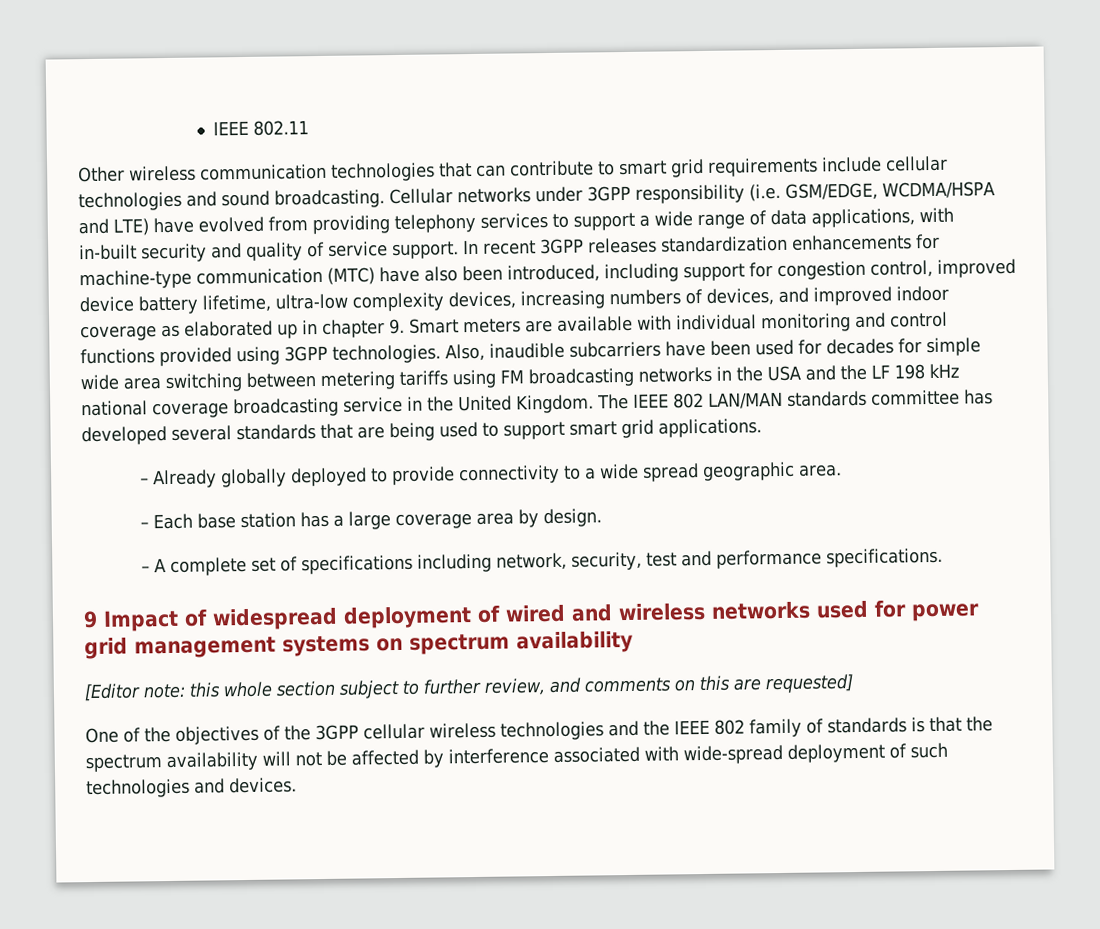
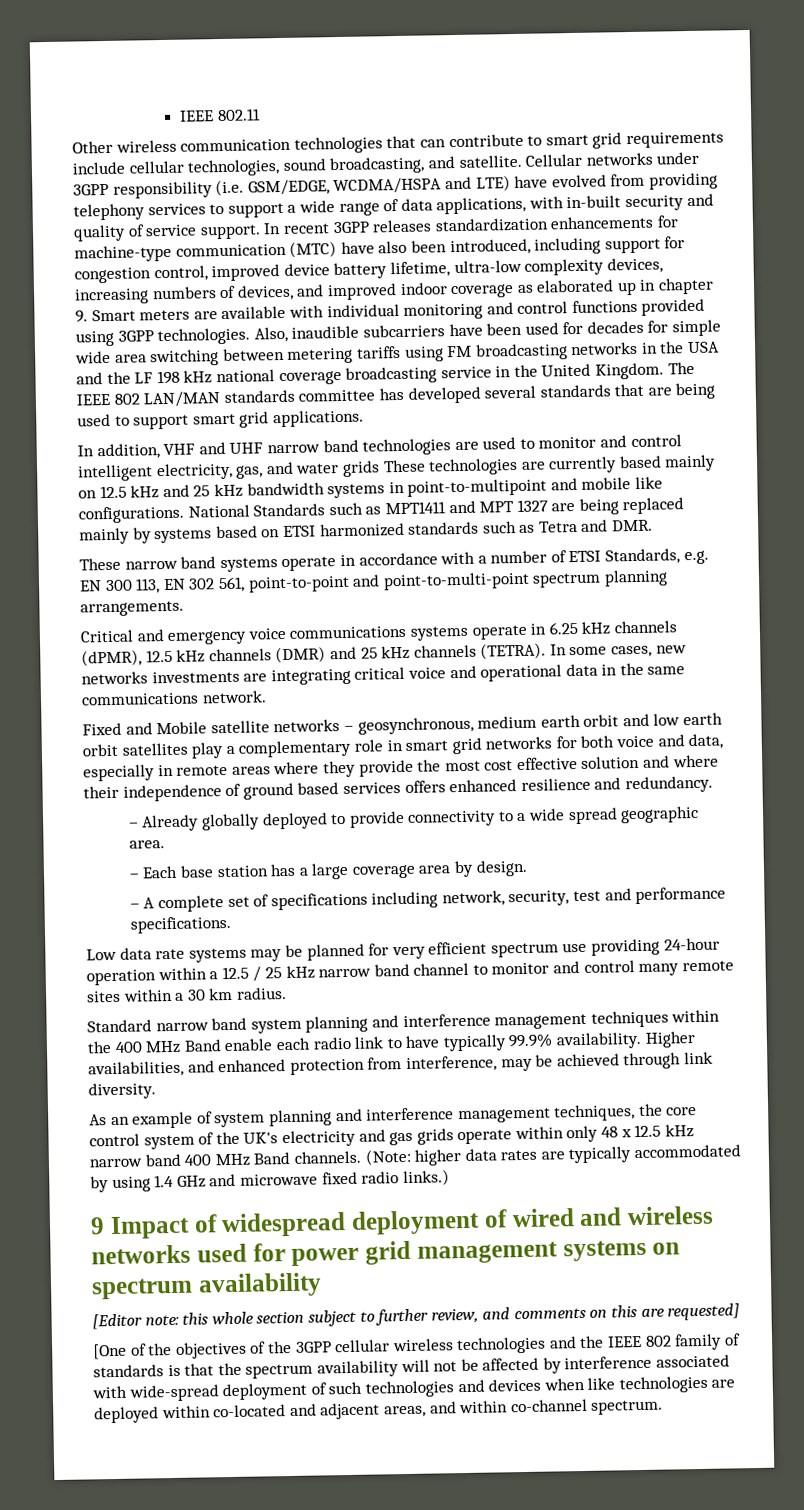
[78,189,385,212] technologies and sound broadcasting. -> [187,154,522,177] technologies, sound broadcasting, and satellite.
(762, 428) none -> [77,434,682,460] [78,454,717,482] [78,476,664,499] [78,497,685,524] [79,519,654,545] [79,548,709,573] [79,569,668,594] [80,600,184,617] [80,620,677,645] [81,642,687,667] [81,662,686,686] [81,690,267,706] [82,712,724,736] [82,733,724,759] [83,754,719,782] [83,775,713,802] // In addition, VHF and UHF narrow band technologies are used to monitor and control intelligent electricity, gas, and water grids These technologies are currently based mainly on 12.5 kHz and 25 kHz bandwidth systems in point-to-multipoint and mobile like configurations. National Standards such as MPT1411 and MPT 1327 are being replaced mainly by systems based on ETSI harmonized standards such as Tetra and DMR. // These narrow band systems operate in accordance with a number of ETSI Standards, e.g. EN 300 113, EN 302 561, point-to-point and point-to-multi-point spectrum planning arrangements. // Critical and emergency voice communications systems operate in 6.25 kHz channels (dPMR), 12.5 kHz channels (DMR) and 25 kHz channels (TETRA). In some cases, new networks investments are integrating critical voice and operational data in the same communications network. // Fixed and Mobile satellite networks – geosynchronous, medium earth orbit and low earth orbit satellites play a complementary role in smart grid networks for both voice and data, especially in remote areas where they provide the most cost effective solution and where their independence of ground based services offers enhanced resilience and redundancy.
(944, 557) none -> [86,937,720,963] [86,960,734,986] [86,987,287,1003] [87,1009,721,1034] [87,1031,696,1054] [88,1051,713,1078] [88,1082,156,1100] [89,1103,698,1129] [89,1124,694,1150] [89,1144,742,1168] [90,1169,450,1193] // Low data rate systems may be planned for very efficient spectrum use providing 24-hour operation within a 12.5 / 25 kHz narrow band channel to monitor and control many remote sites within a 30 km radius. // Standard narrow band system planning and interference management techniques within the 400 MHz Band enable each radio link to have typically 99.9% availability. Higher availabilities, and enhanced protection from interference, may be achieved through link diversity. // As an example of system planning and interference management techniques, the core control system of the UK's electricity and gas grids operate within only 48 x 12.5 kHz narrow band 400 MHz Band channels. (Note: higher data rates are typically accommodated by using 1.4 GHz and microwave fixed radio links.)
[85,727,119,744] One -> [93,1343,127,1360] [One
[229,777,297,794] devices. -> [488,1375,736,1394] [94,1398,664,1424] devices when like technologies are deployed within co-located and adjacent areas, and within co-channel spectrum.

